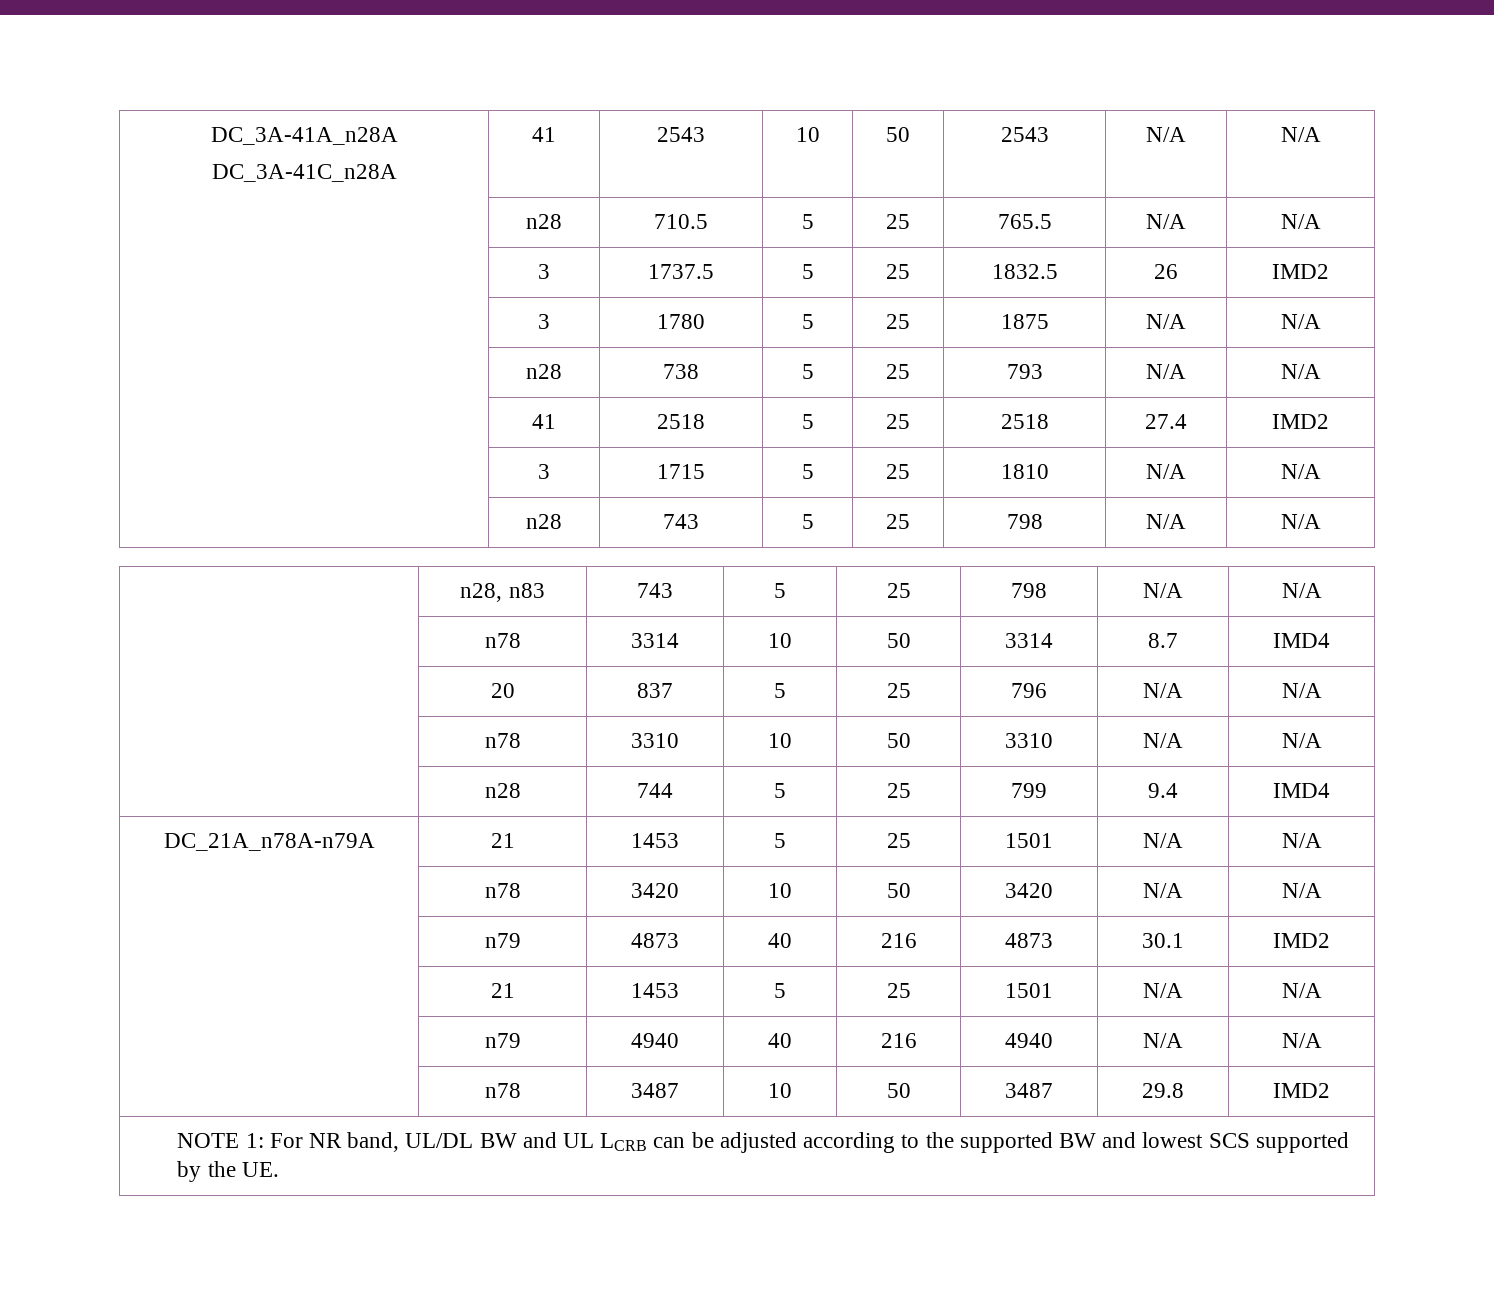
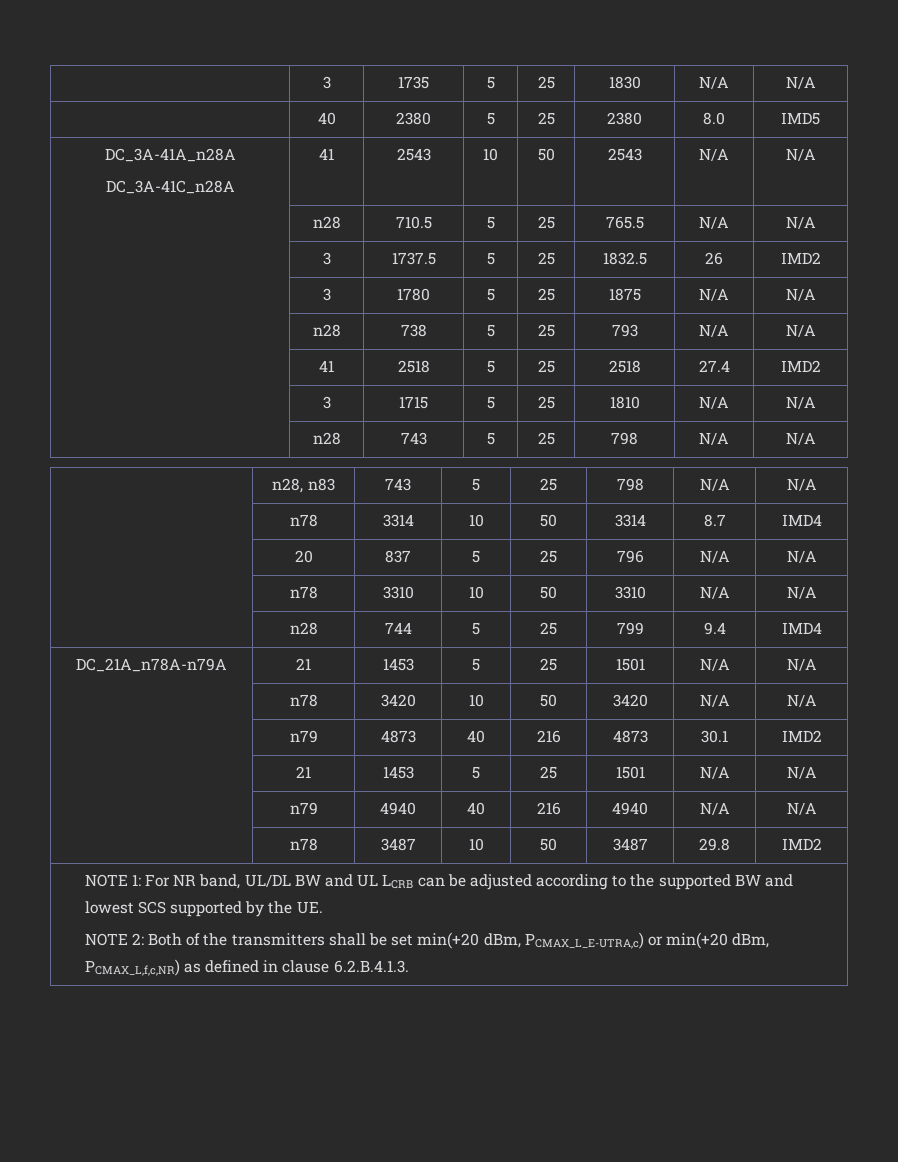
(210, 136) none -> [322,76,331,89] [398,76,429,89] [486,76,495,89] [537,76,555,89] [608,76,641,89] [699,76,729,89] [785,76,816,89] [317,112,336,125] [396,112,431,125] [486,112,495,125] [537,112,555,125] [607,112,642,125] [703,112,725,125] [781,112,820,125] | 3 | 1735 | 5 | 25 | 1830 | N/A | N/A // | 40 | 2380 | 5 | 25 | 2380 | 8.0 | IMD5 //
(279, 1169) none -> [84,932,770,949] [84,959,409,976] // NOTE 2: Both of the transmitters shall be set min(+20 dBm, PCMAX_L_E-UTRA,c) or min(+20 dBm, PCMAX_L,f,c,NR) as defined in clause 6.2.B.4.1.3.

